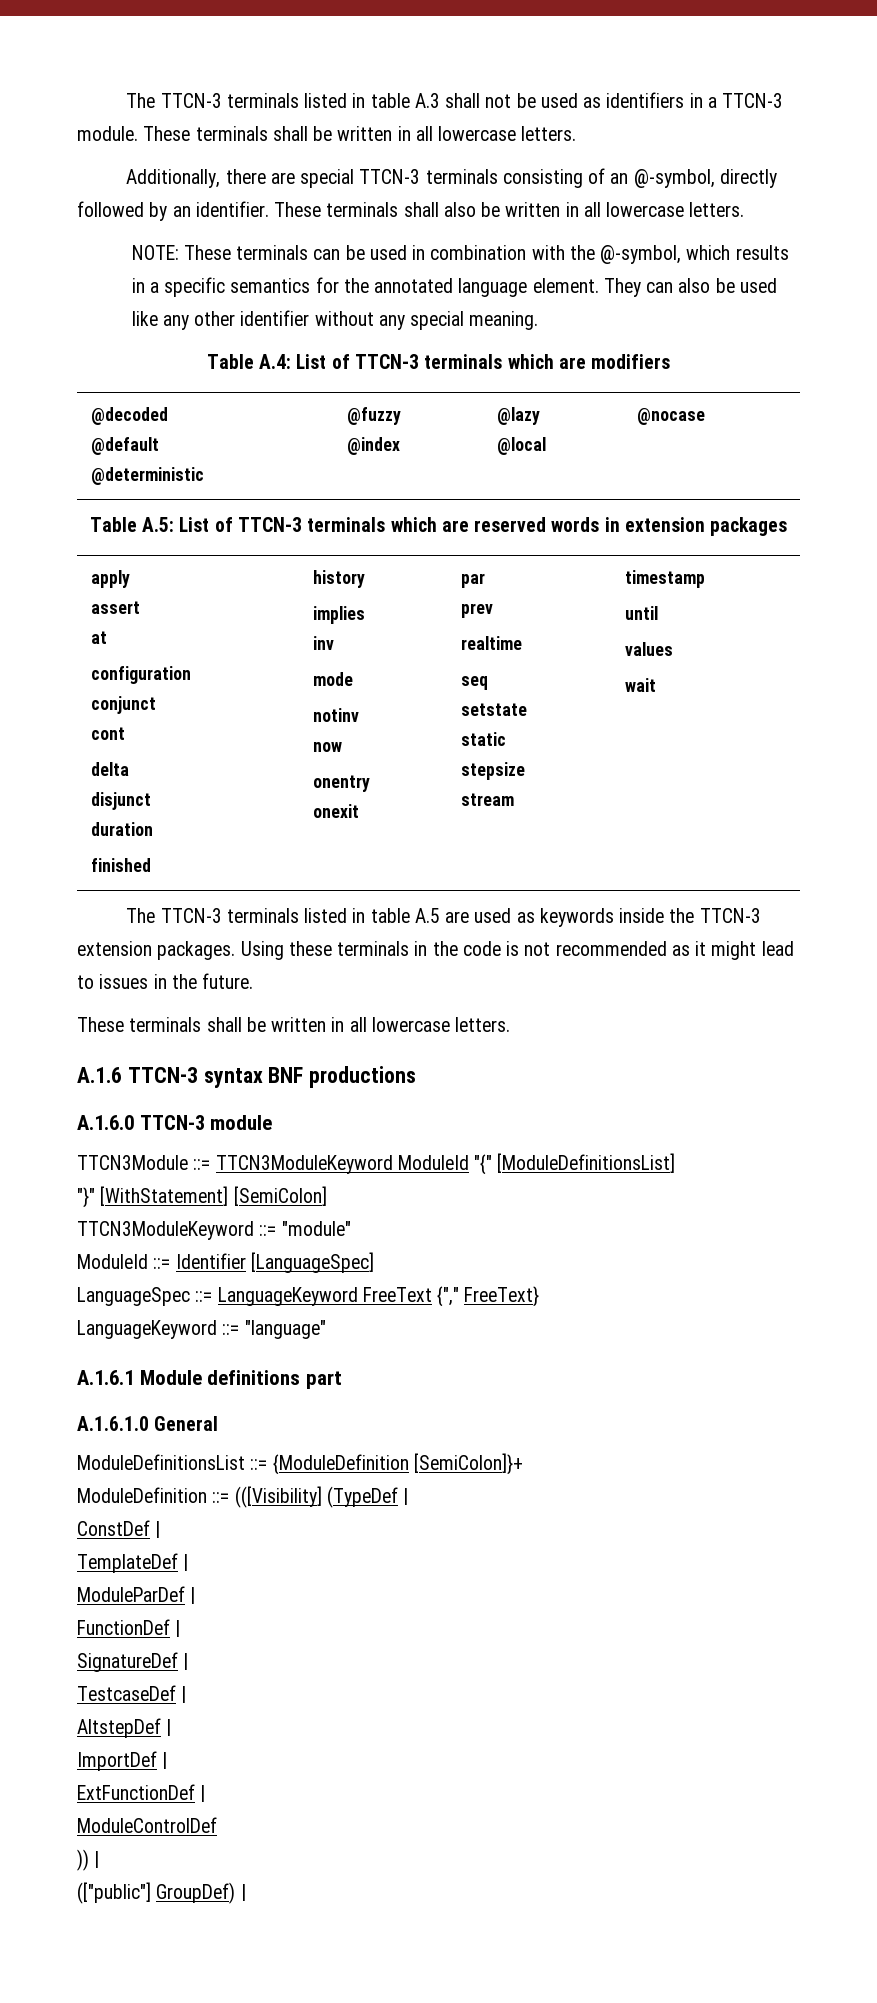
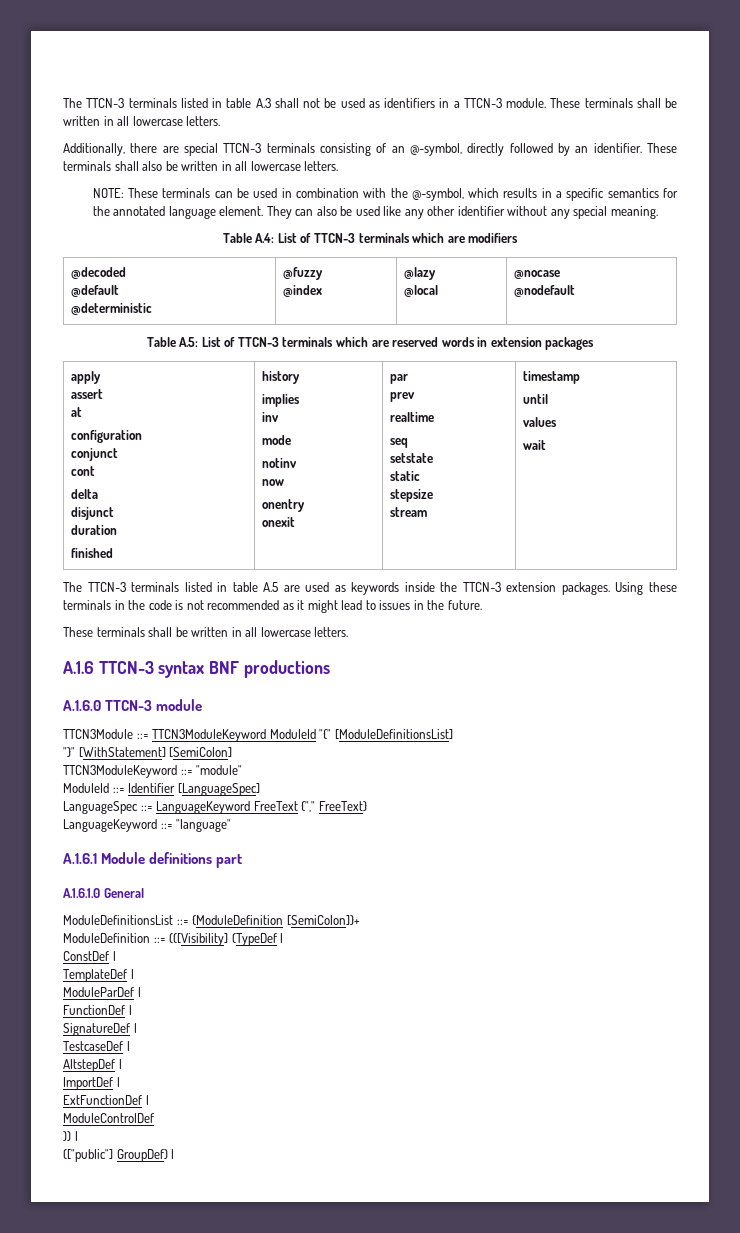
(705, 416) none -> [513,285,575,297] // @nodefault

